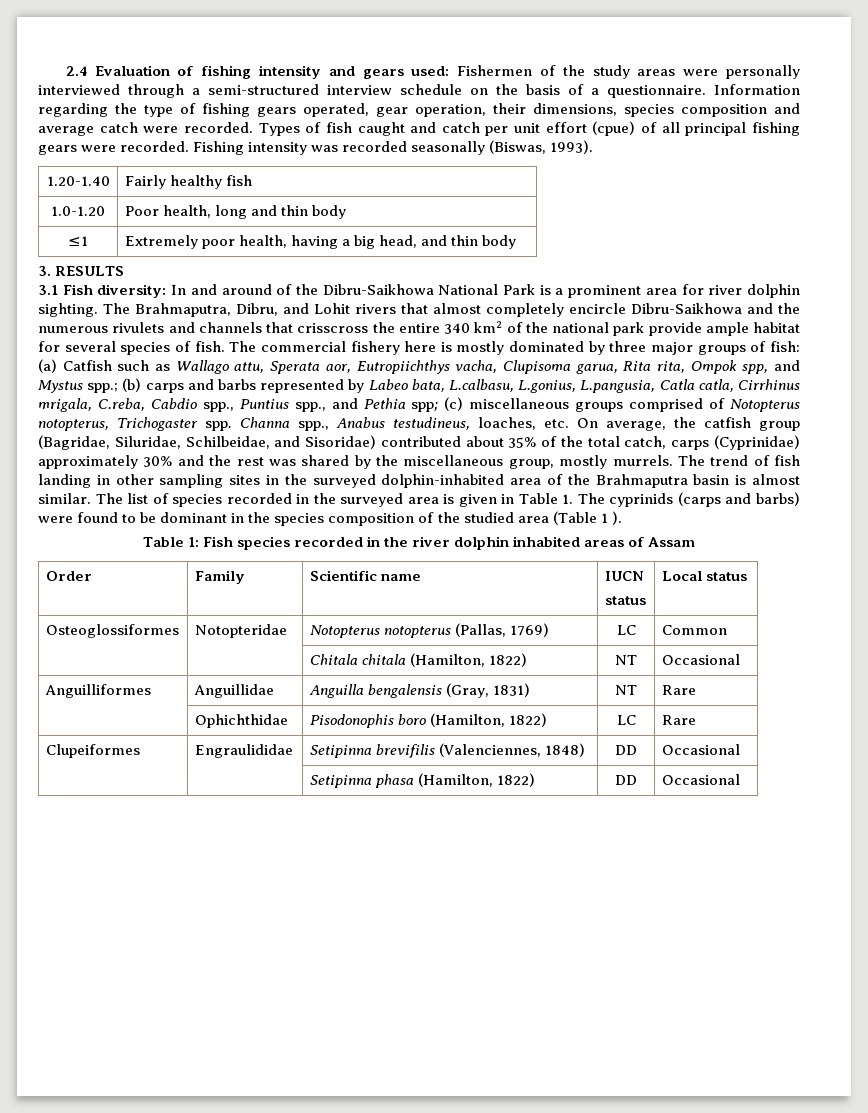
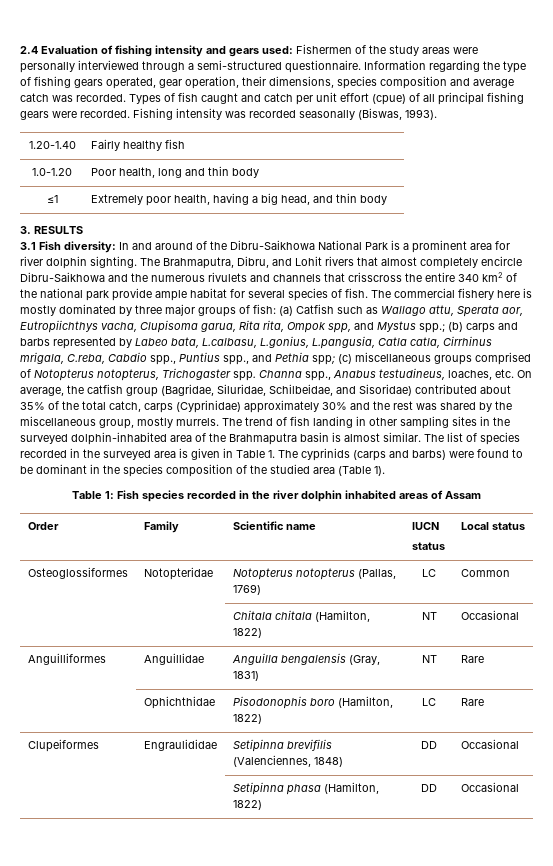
[327,84,599,95] interview schedule on the basis of a -> (282, 65) none
[143,126,179,133] were -> [52,95,73,102] was
[600,511,622,525] 1 ). -> [374,466,385,476] 1).

